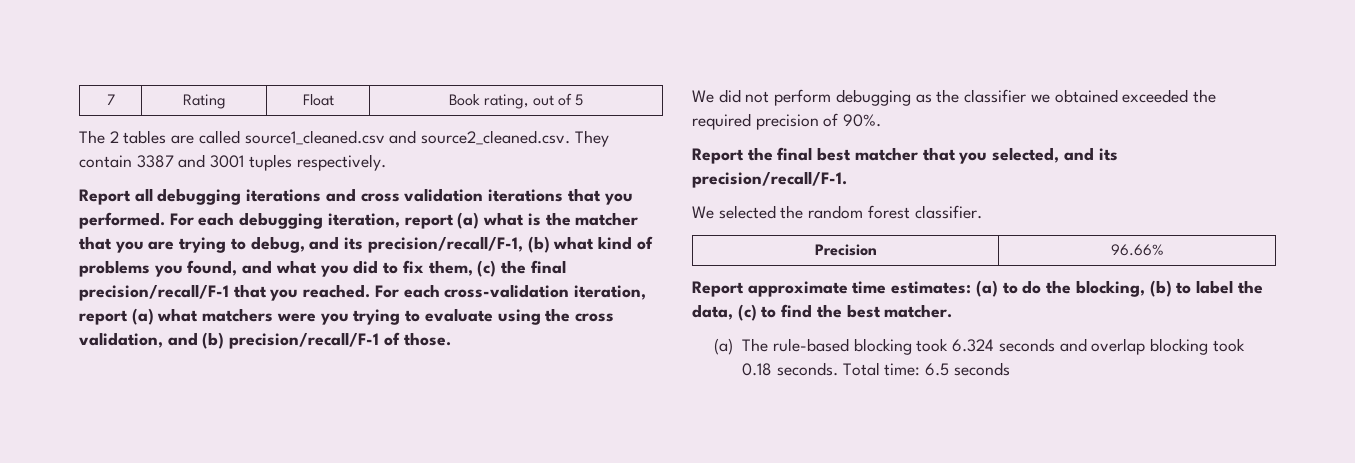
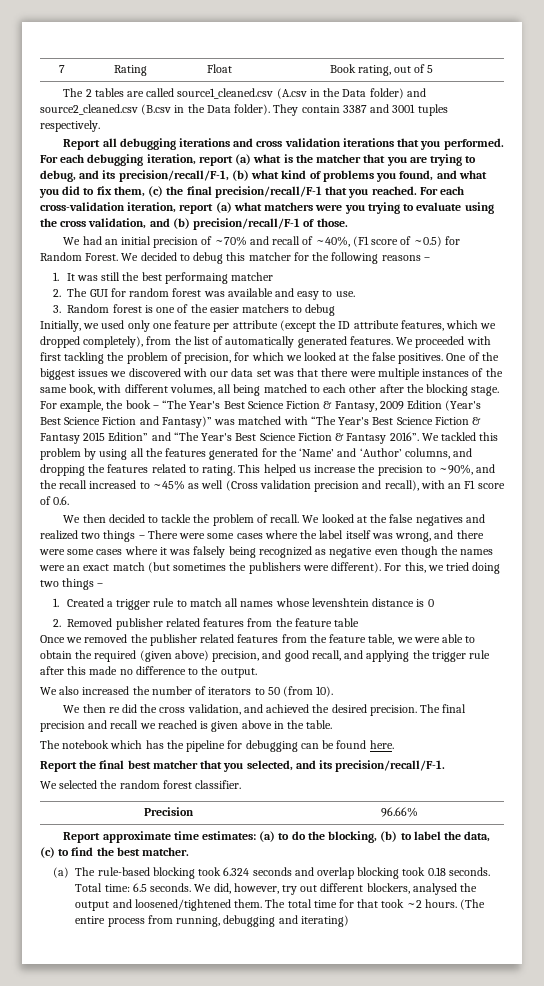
[389,130,571,145] and source2_cleaned.csv. -> [276,88,426,99] [40,104,271,115] (A.csv in the Data folder) and source2_cleaned.csv (B.csv in the Data folder).
[718,89,1216,106] [692,113,882,130] did not perform debugging as the classifier we obtained exceeded the required precision of 90%. -> [82,236,460,248] [40,252,430,264] [53,272,274,284] [53,288,355,300] [53,304,336,316] [40,320,497,332] [40,336,491,348] [40,352,499,364] [40,368,503,380] [40,384,500,396] [40,400,482,412] [40,416,482,428] [40,432,499,444] [40,448,473,460] [40,464,496,476] [40,480,505,492] [40,496,70,505] [63,514,485,526] [40,530,484,542] [39,546,494,558] [39,562,501,574] [40,578,104,590] [53,598,434,610] [53,618,359,630] [40,634,476,646] [40,650,491,662] [40,666,257,678] [40,686,334,697] [63,704,467,716] [40,720,333,732] [40,740,394,752] had an initial precision of ~70% and recall of ~40%, (F1 score of ~0.5) for Random Forest. We decided to debug this matcher for the following reasons – // 1. It was still the best performaing matcher // 2. The GUI for random forest was available and easy to use. // 3. Random forest is one of the easier matchers to debug // Initially, we used only one feature per attribute (except the ID attribute features, which we dropped completely), from the list of automatically generated features. We proceeded with first tackling the problem of precision, for which we looked at the false positives. One of the biggest issues we discovered with our data set was that there were multiple instances of the same book, with different volumes, all being matched to each other after the blocking stage. For example, the book – “The Year's Best Science Fiction & Fantasy, 2009 Edition (Year's Best Science Fiction and Fantasy)” was matched with “The Year's Best Science Fiction & Fantasy 2015 Edition” and “The Year's Best Science Fiction & Fantasy 2016”. We tackled this problem by using all the features generated for the ‘Name’ and ‘Author’ columns, and dropping the features related to rating. This helped us increase the precision to ~90%, and the recall increased to ~45% as well (Cross validation precision and recall), with an F1 score of 0.6. // We then decided to tackle the problem of recall. We looked at the false negatives and realized two things – There were some cases where the label itself was wrong, and there were some cases where it was falsely being recognized as negative even though the names were an exact match (but sometimes the publishers were different). For this, we tried doing two things – // 1. Created a trigger rule to match all names whose levenshtein distance is 0 // 2. Removed publisher related features from the feature table // Once we removed the publisher related features from the feature table, we were able to obtain the required (given above) precision, and good recall, and applying the trigger rule after this made no difference to the output. // We also increased the number of iterators to 50 (from 10). // We then re did the cross validation, and achieved the desired precision. The final precision and recall we reached is given above in the table. // The notebook which has the pipeline for debugging can be found here.
[953,362,1010,376] seconds -> [150,883,478,895] [75,899,486,911] [75,915,349,927] seconds. We did, however, try out different blockers, analysed the output and loosened/tightened them. The total time for that took ~2 hours. (The entire process from running, debugging and iterating)

